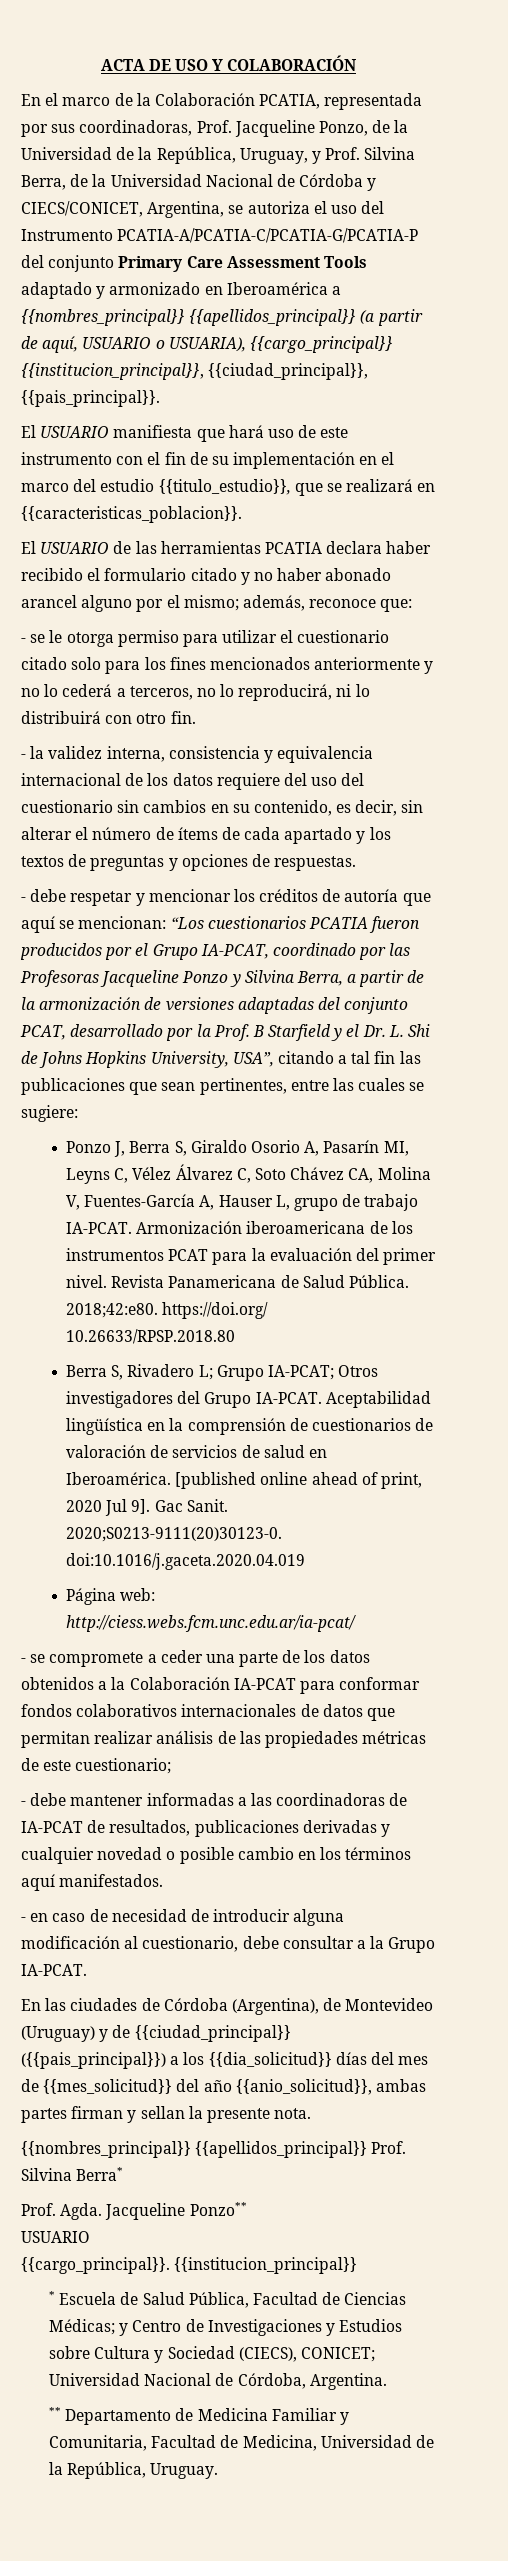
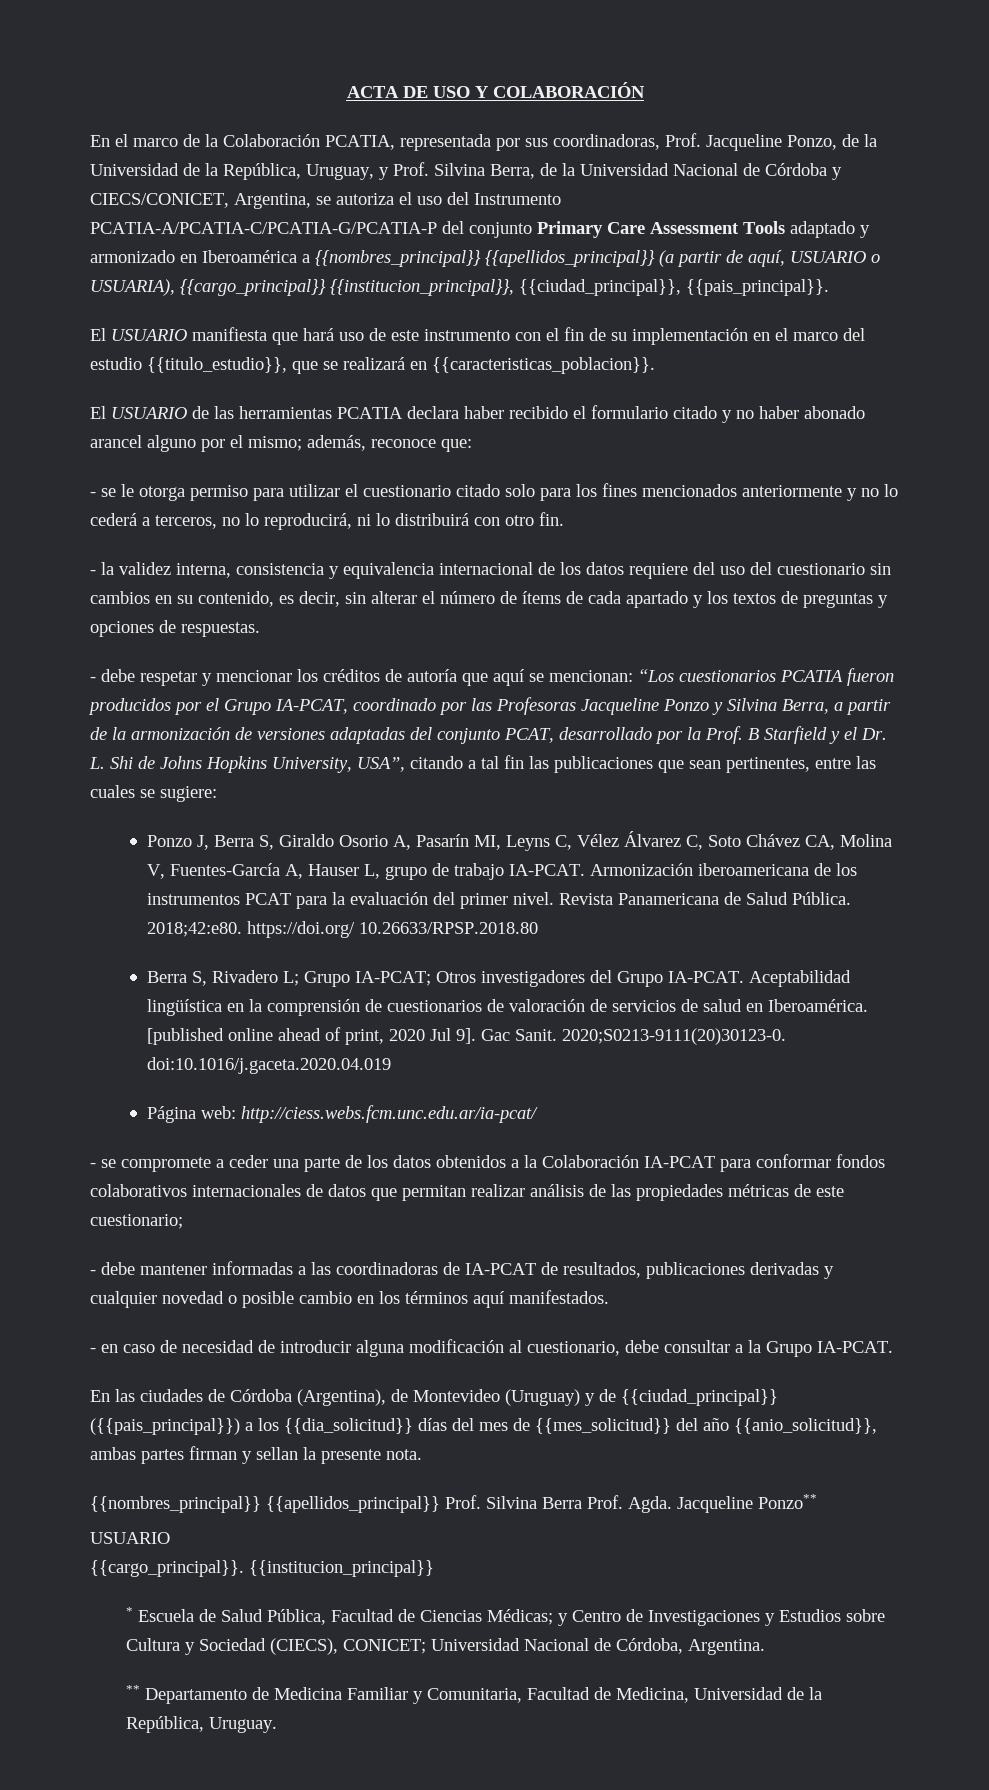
[76,2167,124,2181] Berra* // -> [542,1497,582,1509] Berra

